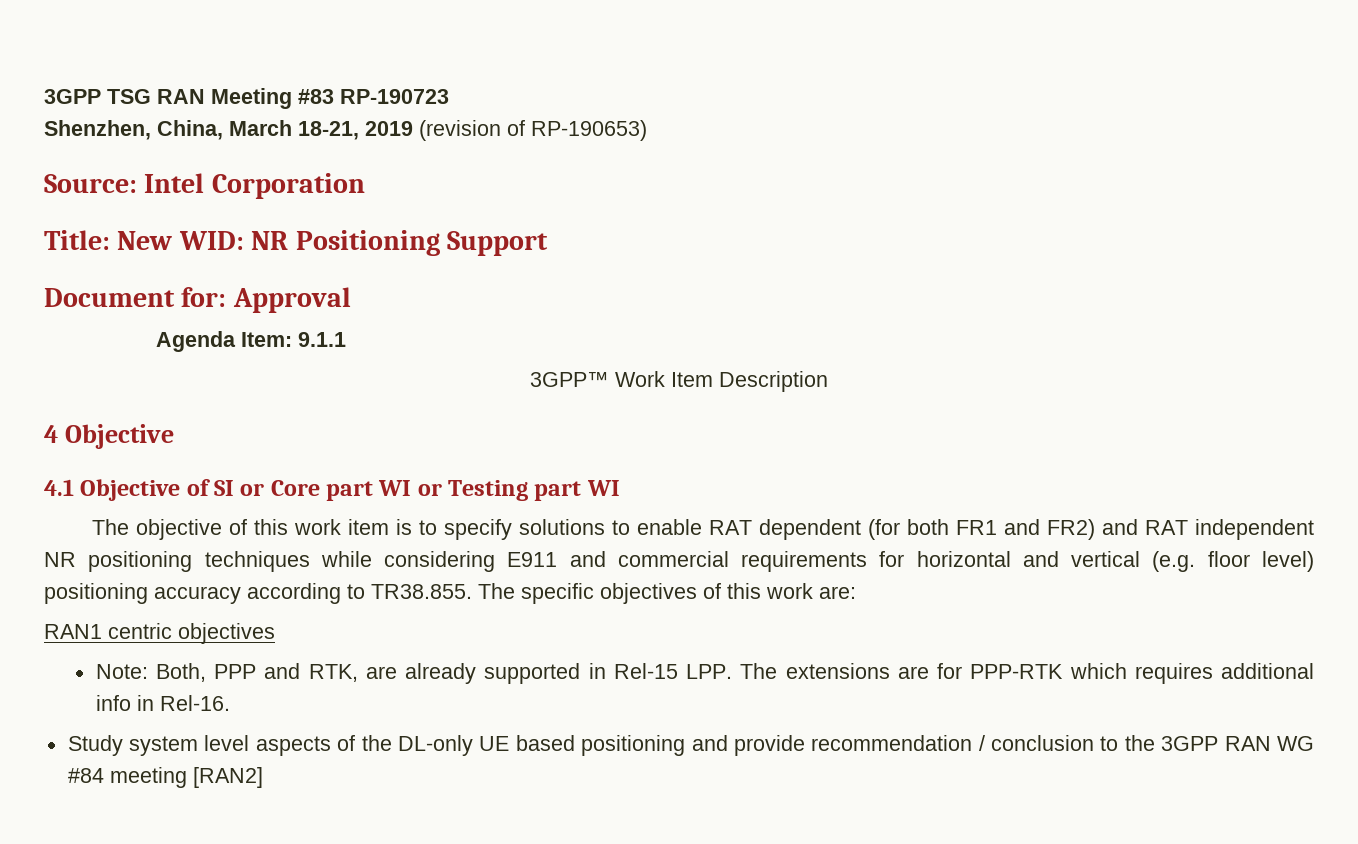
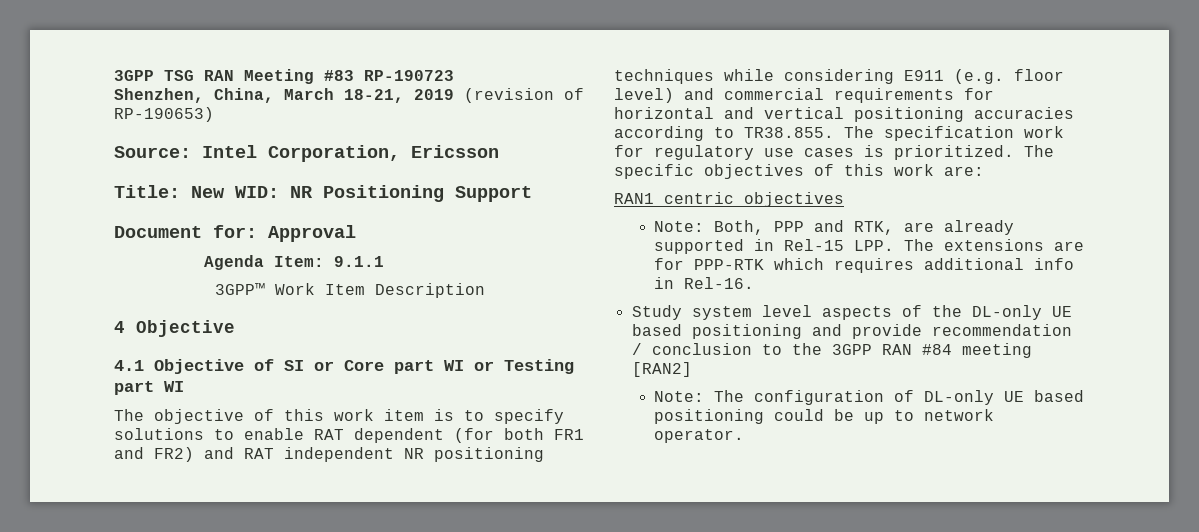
[211,173,365,199] Corporation -> [268,145,499,162] Corporation, Ericsson
(558, 559) none -> [954,69,1064,84] [614,88,674,103] (e.g. floor level)
[1152,551,1314,572] [44,583,472,604] (e.g. floor level) positioning accuracy according to TR38.855. -> [854,107,1074,122] [614,126,1064,141] [614,145,1014,160] positioning accuracies according to TR38.855. The specification work for regulatory use cases is prioritized.
[1277,736,1314,751] WG -> (912, 349) none
(263, 777) none -> [654,390,1085,405] [654,409,995,424] [654,429,745,443] // Note: The configuration of DL-only UE based positioning could be up to network operator.

